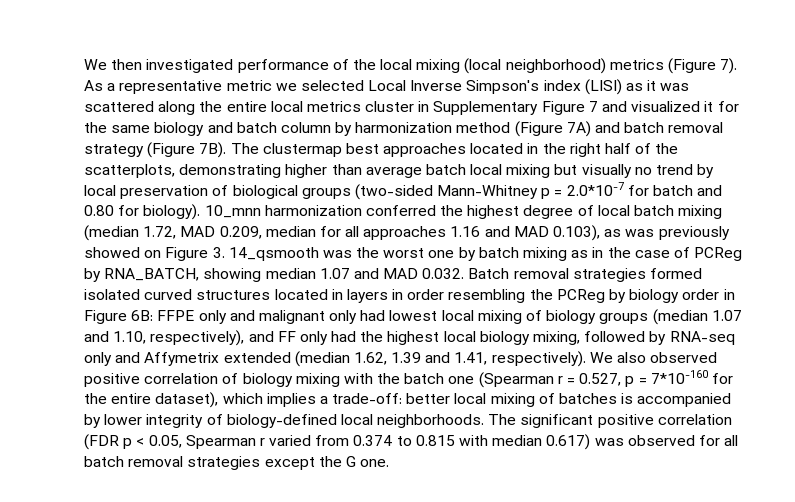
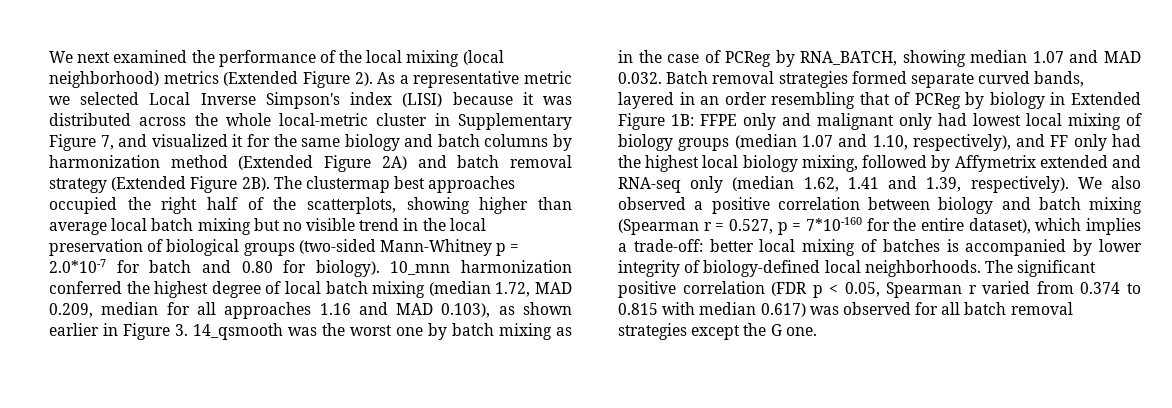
[84,59,234,73] We then investigated -> [49,50,215,63] We next examined the
[668,58,738,74] (Figure 7). -> [223,71,373,88] (Extended Figure 2).
[626,83,644,91] as -> [452,92,513,105] because
[84,101,361,115] scattered along the entire local metrics -> [49,113,369,126] distributed across the whole local-metric
[588,101,598,112] 7 -> [100,135,114,150] 7,
[280,122,331,133] column -> [484,134,549,147] columns
[514,121,591,137] (Figure 7A) -> [238,155,407,172] (Extended Figure 2A)
[147,142,227,158] (Figure 7B). -> [111,176,270,193] (Extended Figure 2B).
[470,143,539,154] located in -> [49,197,117,214] occupied
[179,164,282,178] demonstrating -> [406,197,470,214] showing
[425,164,715,178] batch local mixing but visually no trend by -> [111,218,446,235] local batch mixing but no visible trend in the
[625,226,730,240] [84,247,162,258] was previously showed on -> [523,302,572,315] [49,323,118,336] shown earlier in
[84,289,735,303] [84,310,154,324] isolated curved structures located in layers in order resembling the PCReg by biology order in Figure 6B: -> [910,71,1085,88] [618,92,1141,109] [618,113,694,130] separate curved bands, layered in an order resembling that of PCReg by biology in Extended Figure 1B:
[669,331,735,345] [84,351,488,367] RNA-seq only and Affymetrix extended (median 1.62, 1.39 and 1.41, -> [954,155,1141,172] [618,176,962,193] Affymetrix extended and RNA-seq only (median 1.62, 1.41 and 1.39,
[84,373,475,387] positive correlation of biology mixing with the batch one -> [694,197,1142,214] a positive correlation between biology and batch mixing

